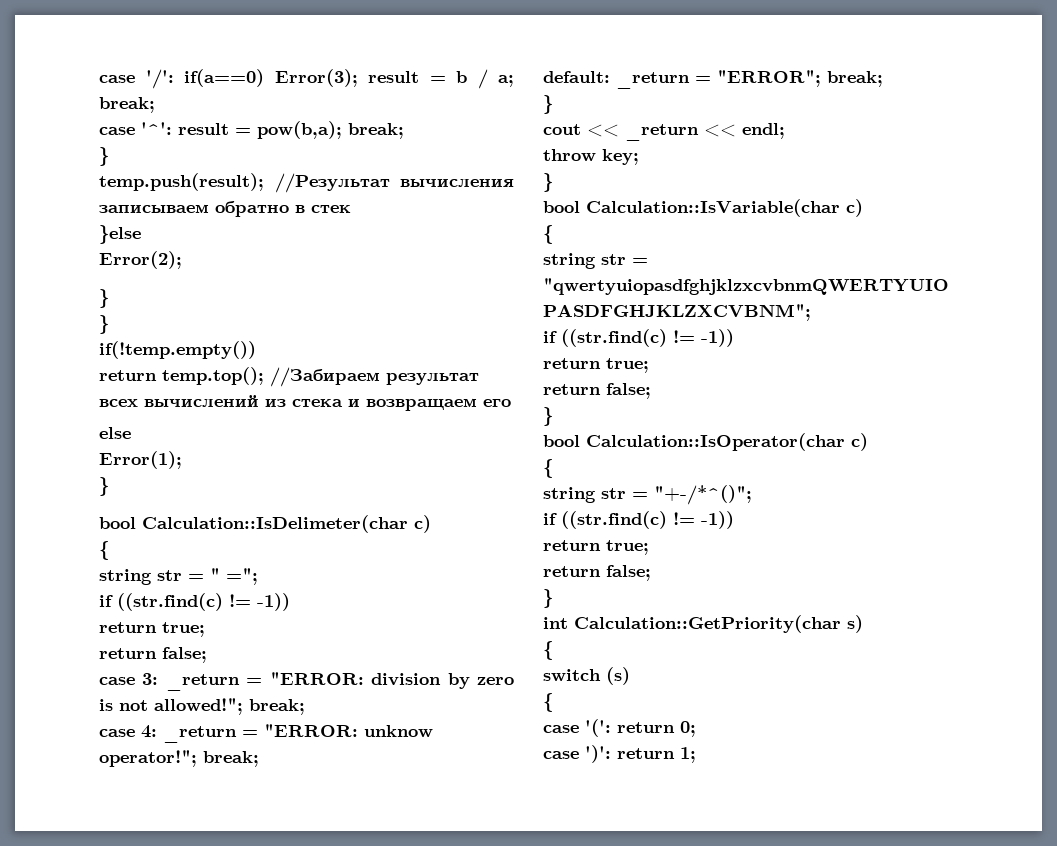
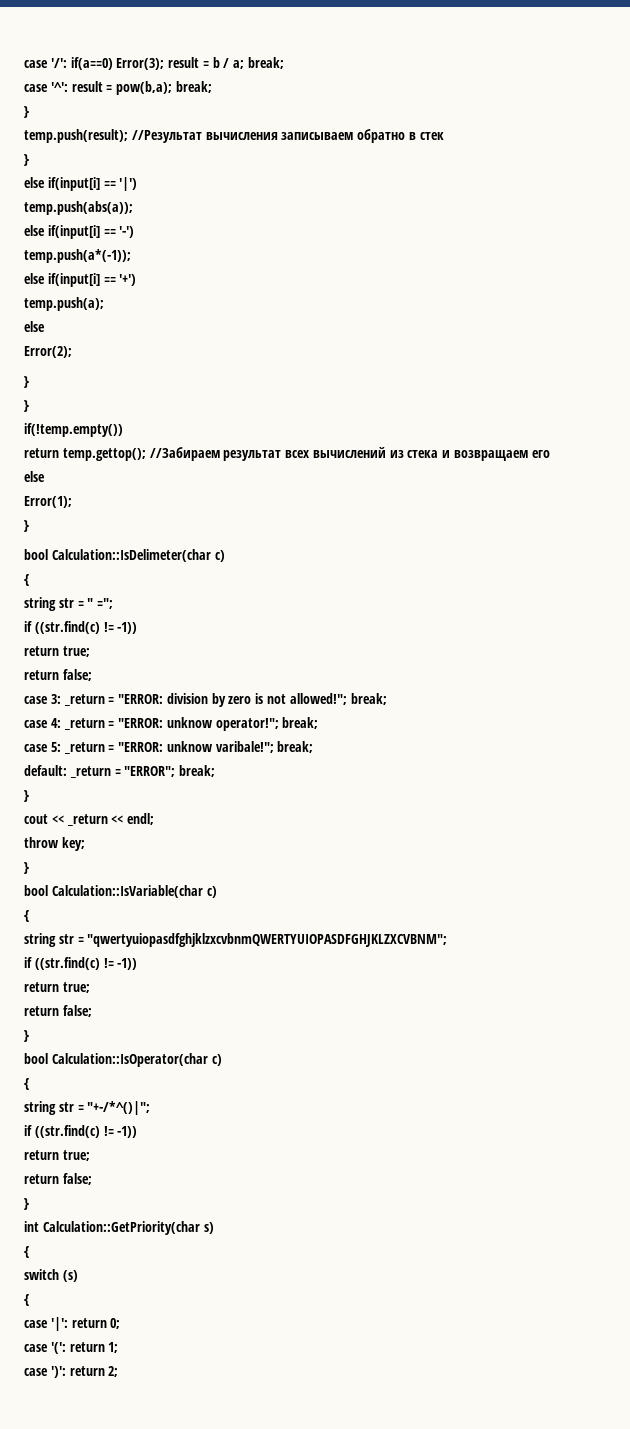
[99,225,141,244] }else -> [24,154,29,166] [24,177,138,191] [24,201,133,215] [24,225,135,239] [24,249,131,263] [24,273,137,287] [24,297,104,311] [24,321,45,332] } // else if(input[i] == '|') // temp.push(abs(a)); // else if(input[i] == '-') // temp.push(a*(-1)); // else if(input[i] == '+') // temp.push(a); // else
[162,367,264,385] temp.top(); -> [62,448,146,461] temp.gettop();
(259, 759) none -> [24,741,314,754] // case 5: _return = "ERROR: unknow varibale!"; break;
[654,485,752,505] "+-/*^()"; -> [87,1101,151,1115] "+-/*^()|";
[585,719,611,737] '(': -> [50,1317,68,1331] '|':
(696, 729) none -> [24,1342,119,1354] // case '(': return 1;
[680,747,696,763] 1; -> [108,1366,119,1377] 2;

